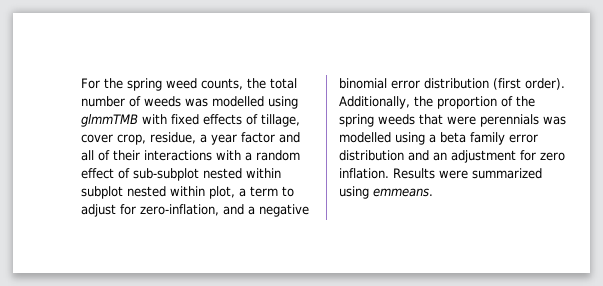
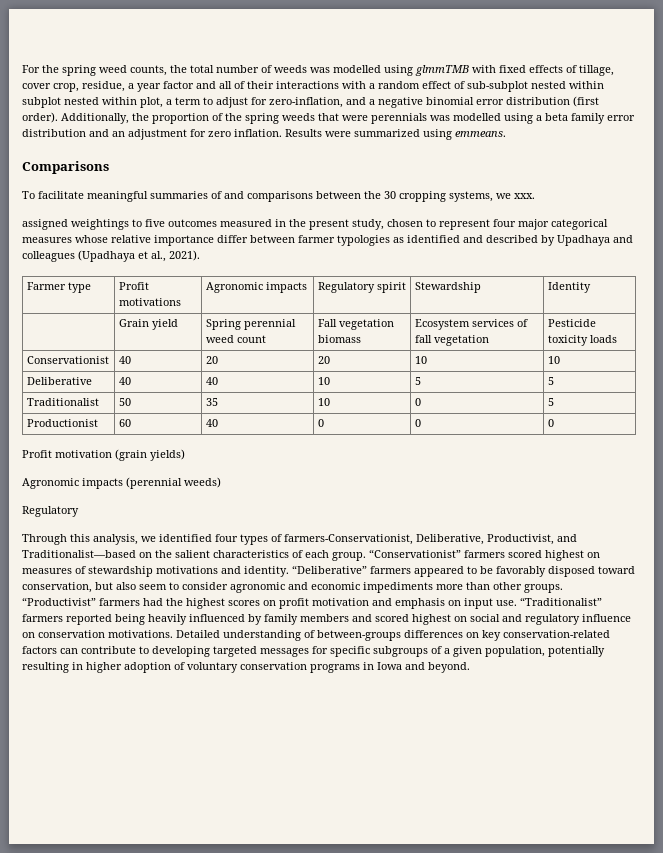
(433, 192) none -> [22,161,109,174] [22,191,535,202] [22,219,608,230] [22,235,633,246] [22,250,200,262] [26,282,91,293] [118,282,149,290] [118,298,181,306] [205,282,307,293] [317,282,406,293] [414,282,481,293] [547,282,591,293] [118,319,178,330] [205,319,296,330] [205,335,266,343] [317,319,394,330] [317,335,361,343] [414,319,528,330] [414,335,489,346] [547,319,596,327] [547,335,617,346] [26,356,109,364] [118,356,131,364] [205,356,218,364] [317,356,330,364] [414,356,427,364] [547,356,560,364] [26,377,92,385] [118,377,131,385] [205,377,218,385] [317,377,330,385] [414,377,421,385] [547,377,554,385] [26,398,99,406] [118,398,131,406] [205,398,218,406] [317,398,330,406] [414,398,421,406] [547,398,554,406] [26,419,98,427] [118,419,131,427] [205,419,218,427] [317,419,324,427] [414,419,421,427] [547,419,554,427] [22,449,185,461] [22,477,221,489] [22,506,79,517] [22,534,577,545] [22,549,600,561] [22,565,635,577] [22,582,563,593] [22,597,602,609] [22,614,631,625] [22,630,610,641] [22,646,605,657] [22,662,470,673] // Comparisons // To facilitate meaningful summaries of and comparisons between the 30 cropping systems, we xxx. // assigned weightings to five outcomes measured in the present study, chosen to represent four major categorical measures whose relative importance differ between farmer typologies as identified and described by Upadhaya and colleagues (Upadhaya et al., 2021). // Farmer type | Profit motivations | Agronomic impacts | Regulatory spirit | Stewardship | Identity // | Grain yield | Spring perennial weed count | Fall vegetation biomass | Ecosystem services of fall vegetation | Pesticide toxicity loads // Conservationist | 40 | 20 | 20 | 10 | 10 // Deliberative | 40 | 40 | 10 | 5 | 5 // Traditionalist | 50 | 35 | 10 | 0 | 5 // Productionist | 60 | 40 | 0 | 0 | 0 // Profit motivation (grain yields) // Agronomic impacts (perennial weeds) // Regulatory // Through this analysis, we identified four types of farmers-Conservationist, Deliberative, Productivist, and Traditionalist—based on the salient characteristics of each group. “Conservationist” farmers scored highest on measures of stewardship motivations and identity. “Deliberative” farmers appeared to be favorably disposed toward conservation, but also seem to consider agronomic and economic impediments more than other groups. “Productivist” farmers had the highest scores on profit motivation and emphasis on input use. “Traditionalist” farmers reported being heavily influenced by family members and scored highest on social and regulatory influence on conservation motivations. Detailed understanding of between-groups differences on key conservation-related factors can contribute to developing targeted messages for specific subgroups of a given population, potentially resulting in higher adoption of voluntary conservation programs in Iowa and beyond.

